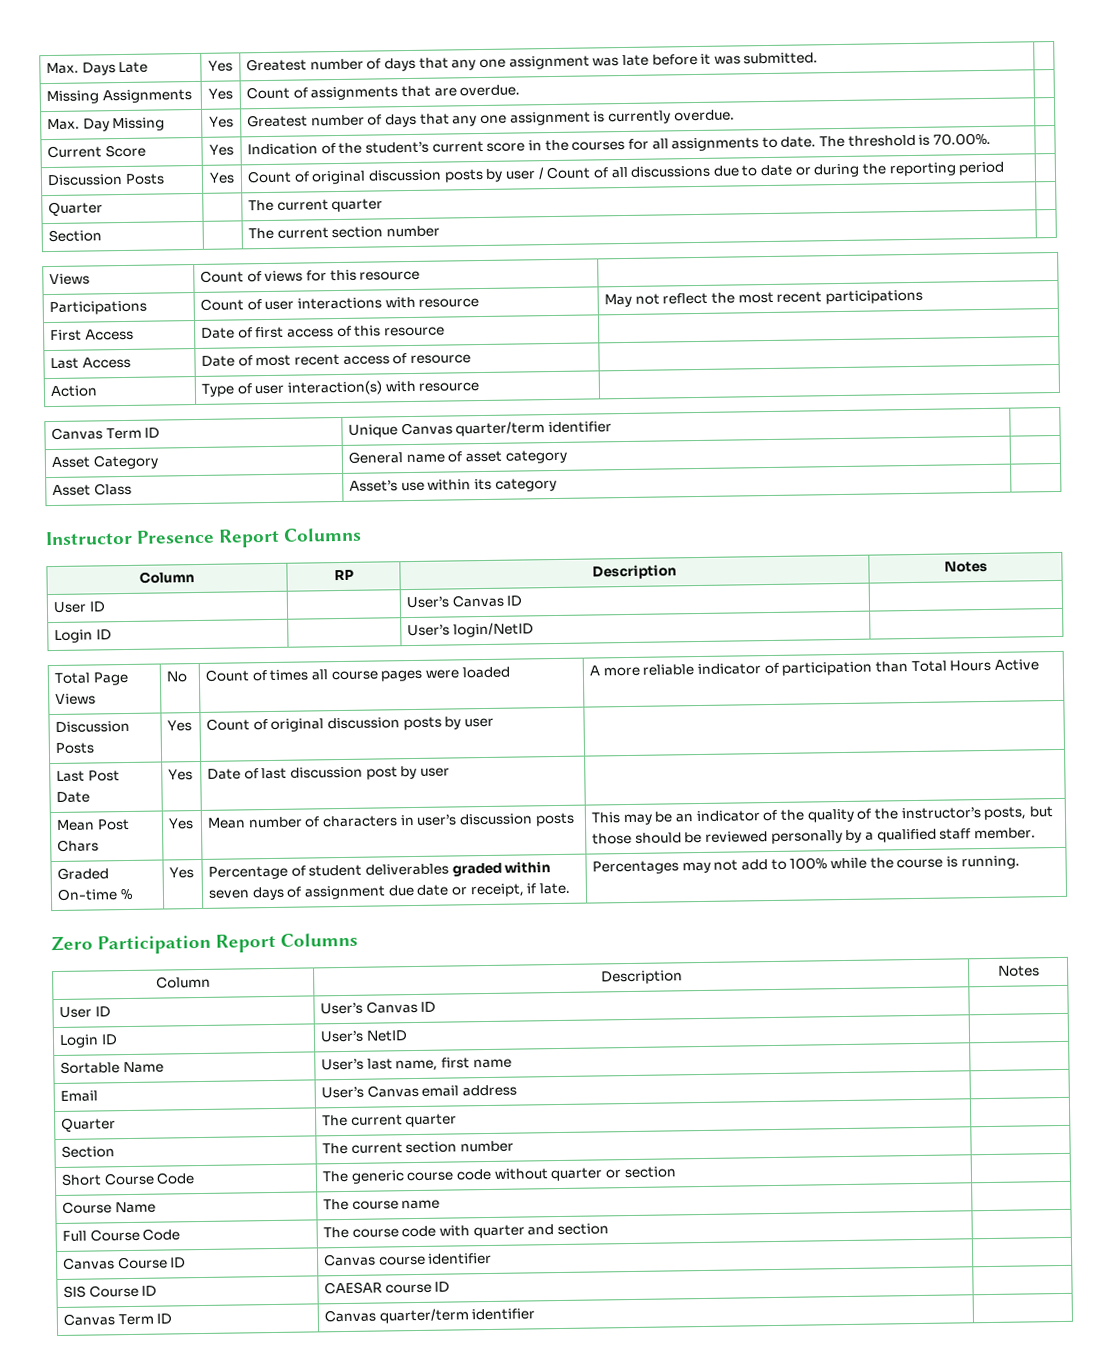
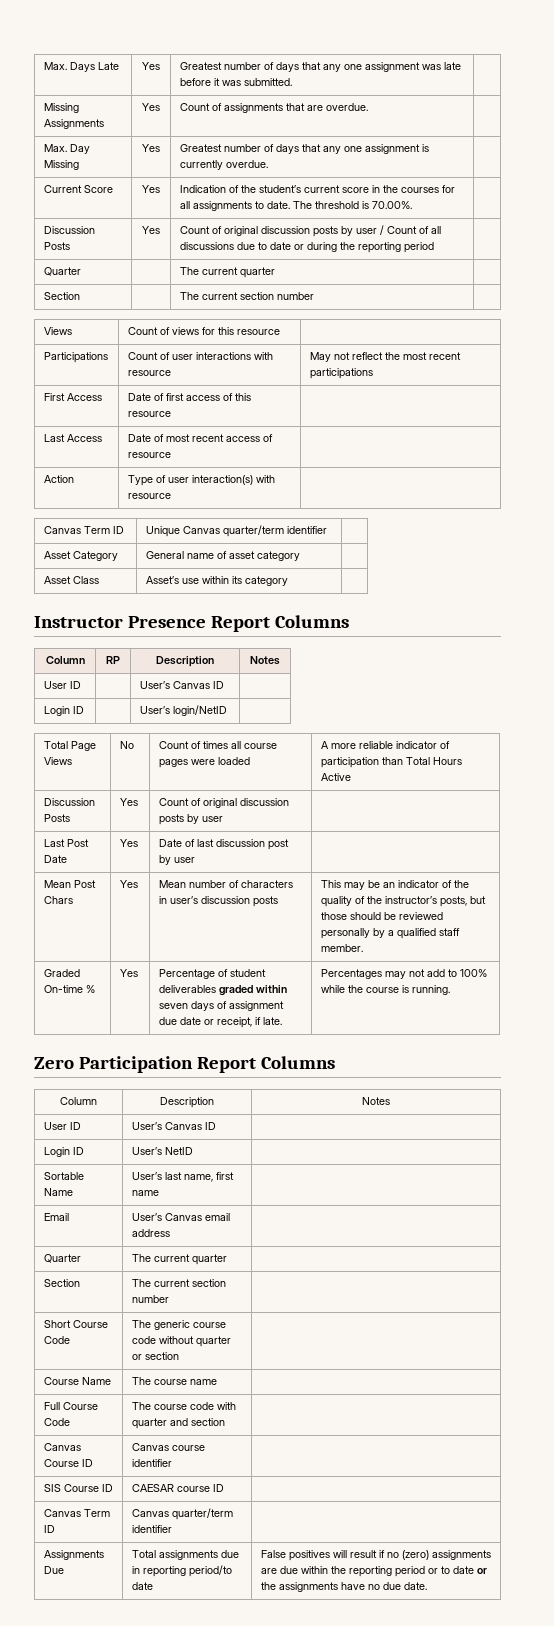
(536, 1314) none -> [43,1550,104,1560] [43,1566,64,1574] [131,1550,239,1560] [131,1565,232,1577] [131,1582,153,1590] [260,1550,491,1561] [260,1566,487,1577] [260,1582,427,1592] // Assignments Due | Total assignments due in reporting period/to date | False positives will result if no (zero) assignments are due within the reporting period or to date or the assignments have no due date.

